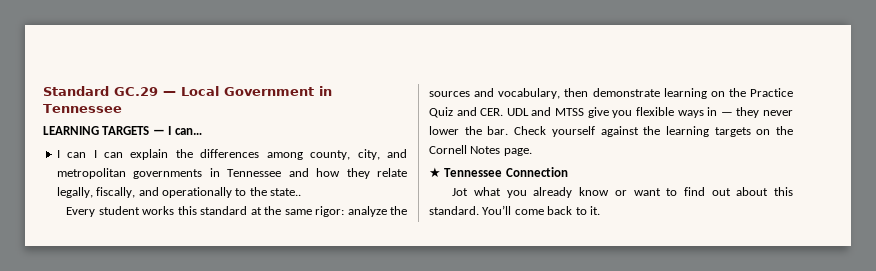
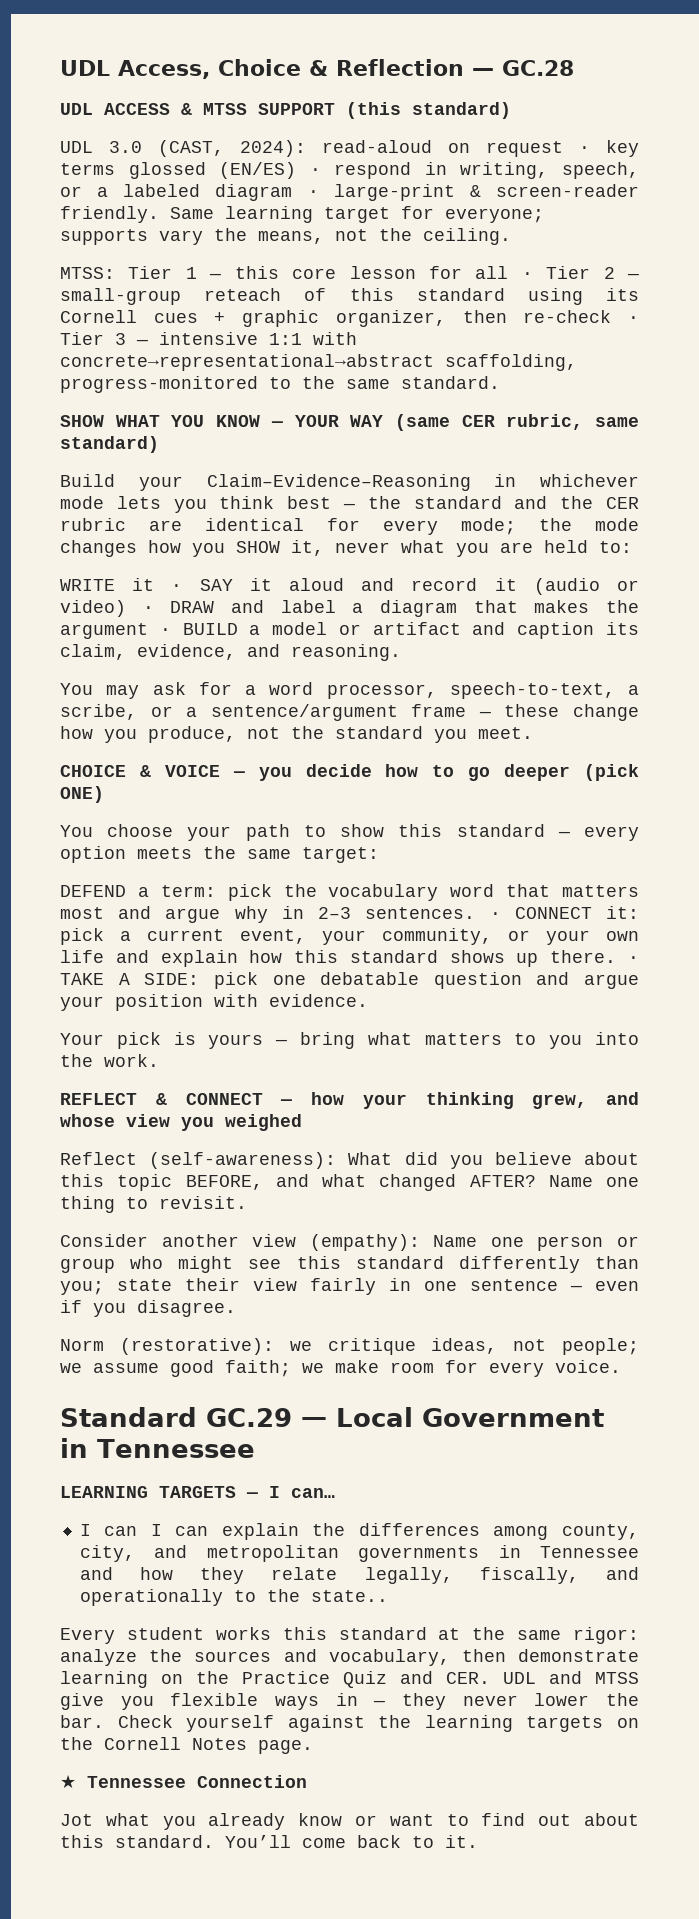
(43, 91) none -> [60,59,574,79] [60,102,511,119] [60,140,639,157] [60,162,639,179] [60,184,639,201] [60,206,544,223] [60,228,511,245] [60,266,639,279] [60,288,639,305] [60,310,639,327] [60,332,357,345] [60,354,577,371] [60,376,500,393] [60,414,639,431] [60,436,159,453] [60,474,639,491] [60,496,639,513] [60,518,639,535] [60,540,632,557] [60,578,639,595] [60,600,639,617] [60,622,639,639] [60,644,401,661] [60,682,639,699] [60,704,639,721] [60,726,533,743] [60,764,639,781] [60,786,104,803] [60,824,639,841] [60,846,379,863] [60,884,639,901] [60,906,639,923] [60,928,639,945] [60,950,639,967] [60,972,639,989] [60,994,368,1011] [60,1032,639,1049] [60,1054,159,1067] [60,1092,639,1109] [60,1114,302,1131] [60,1152,640,1169] [60,1174,639,1191] [60,1196,247,1213] [60,1234,639,1251] [60,1256,639,1273] [60,1278,639,1295] [60,1300,236,1317] [60,1338,639,1355] [60,1360,621,1377] UDL Access, Choice & Reflection — GC.28 // UDL ACCESS & MTSS SUPPORT (this standard) // UDL 3.0 (CAST, 2024): read-aloud on request · key terms glossed (EN/ES) · respond in writing, speech, or a labeled diagram · large-print & screen-reader friendly. Same learning target for everyone; supports vary the means, not the ceiling. // MTSS: Tier 1 — this core lesson for all · Tier 2 — small-group reteach of this standard using its Cornell cues + graphic organizer, then re-check · Tier 3 — intensive 1:1 with concrete→representational→abstract scaffolding, progress-monitored to the same standard. // SHOW WHAT YOU KNOW — YOUR WAY (same CER rubric, same standard) // Build your Claim–Evidence–Reasoning in whichever mode lets you think best — the standard and the CER rubric are identical for every mode; the mode changes how you SHOW it, never what you are held to: // WRITE it · SAY it aloud and record it (audio or video) · DRAW and label a diagram that makes the argument · BUILD a model or artifact and caption its claim, evidence, and reasoning. // You may ask for a word processor, speech-to-text, a scribe, or a sentence/argument frame — these change how you produce, not the standard you meet. // CHOICE & VOICE — you decide how to go deeper (pick ONE) // You choose your path to show this standard — every option meets the same target: // DEFEND a term: pick the vocabulary word that matters most and argue why in 2–3 sentences. · CONNECT it: pick a current event, your community, or your own life and explain how this standard shows up there. · TAKE A SIDE: pick one debatable question and argue your position with evidence. // Your pick is yours — bring what matters to you into the work. // REFLECT & CONNECT — how your thinking grew, and whose view you weighed // Reflect (self-awareness): What did you believe about this topic BEFORE, and what changed AFTER? Name one thing to revisit. // Consider another view (empathy): Name one person or group who might see this standard differently than you; state their view fairly in one sentence — even if you disagree. // Norm (restorative): we critique ideas, not people; we assume good faith; we make room for every voice. //

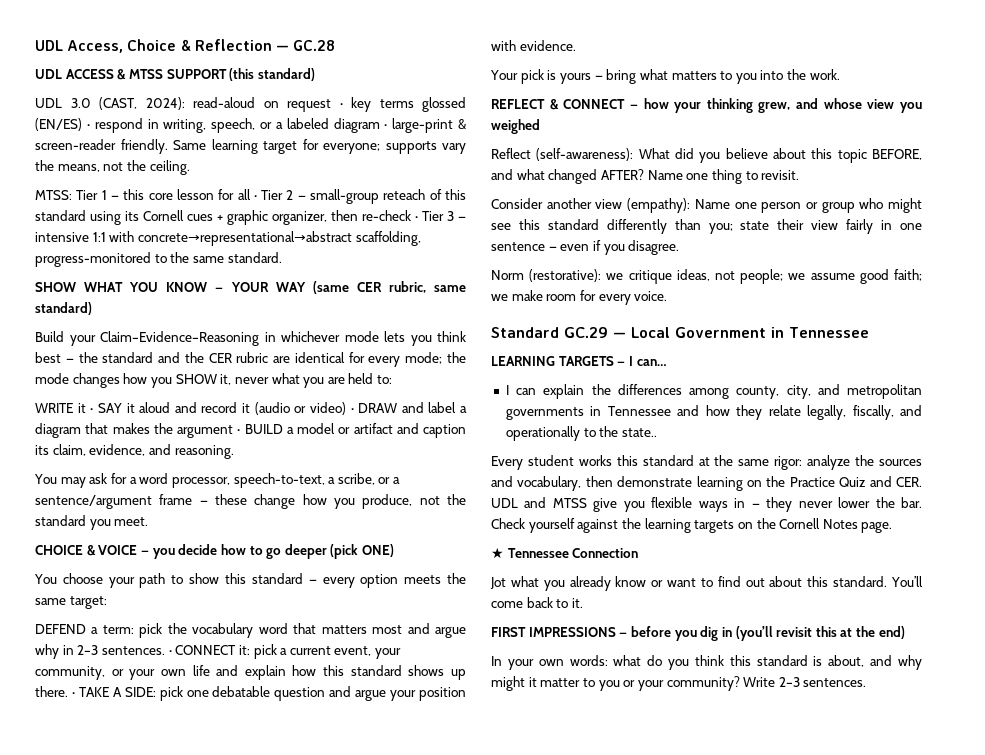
[150,1524,209,1536] I can -> (537, 391) none
(478, 1841) none -> [491,626,905,641] [491,655,922,670] [491,676,867,691] // FIRST IMPRESSIONS — before you dig in (you’ll revisit this at the end) // In your own words: what do you think this standard is about, and why might it matter to you or your community? Write 2–3 sentences.

